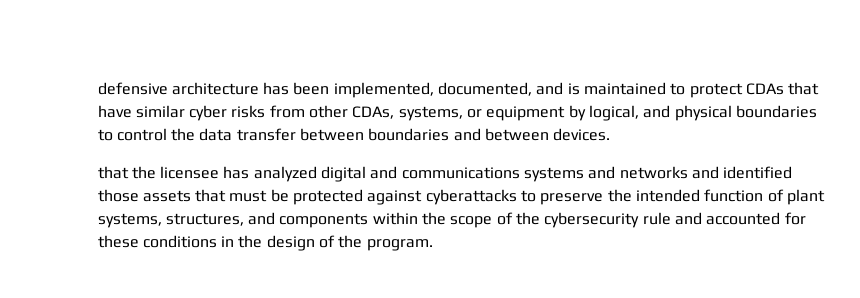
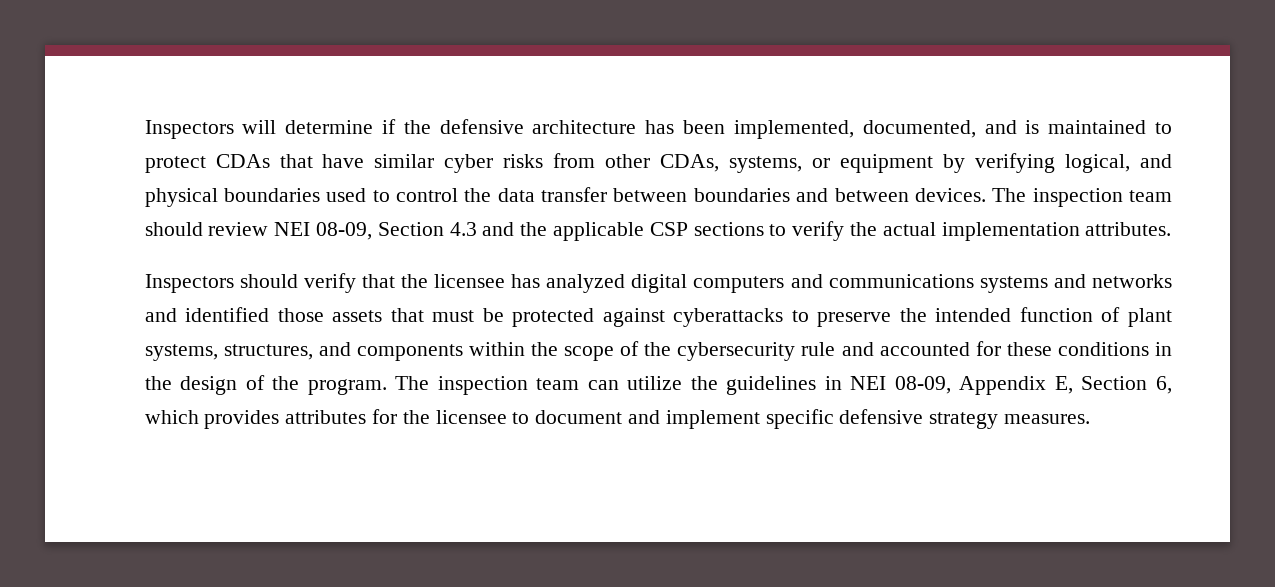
(97, 88) none -> [144,119,431,139] Inspectors will determine if the
(586, 113) none -> [975,153,1056,173] verifying
(817, 111) none -> [326,188,367,202] used
(611, 134) // -> [992,188,1173,207] [144,221,1172,241] [144,273,356,293] The inspection team should review NEI 08-09, Section 4.3 and the applicable CSP sections to verify the actual implementation attributes. // Inspectors should verify
(367, 174) none -> [693,276,785,293] computers
(433, 245) none -> [395,376,1172,395] [144,409,1091,429] The inspection team can utilize the guidelines in NEI 08-09, Appendix E, Section 6, which provides attributes for the licensee to document and implement specific defensive strategy measures.

